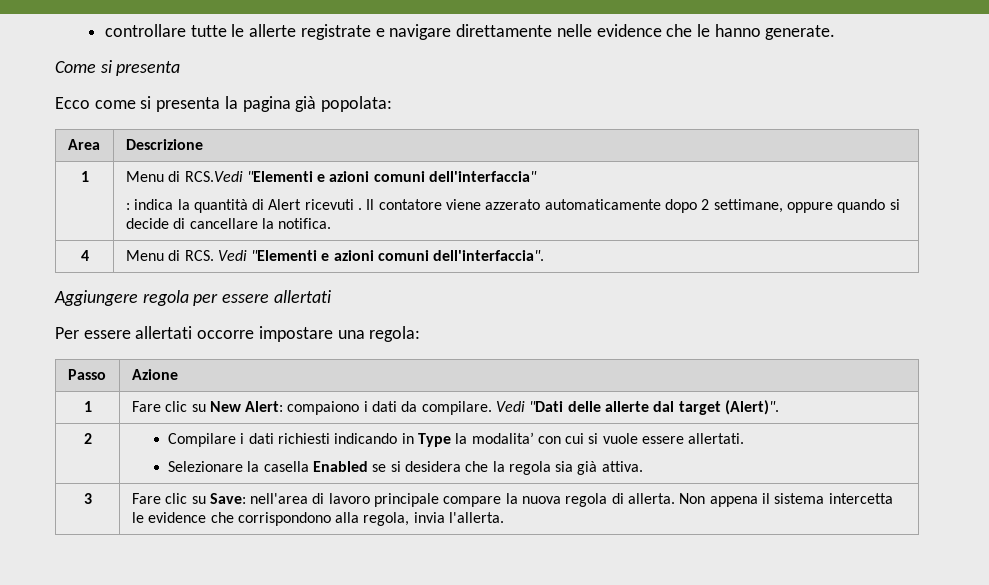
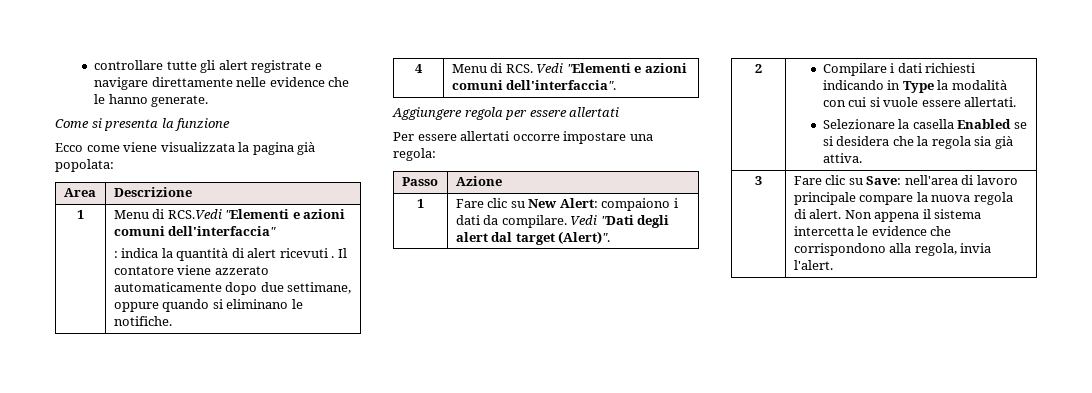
[231,24,297,37] le allerte -> [200,60,248,73] gli alert
(181, 68) none -> [161,118,231,131] la funzione
[140,96,221,112] si presenta -> [123,142,235,152] viene visualizzata
[268,199,302,210] Alert -> [247,248,277,258] alert
[701,199,710,210] 2 -> [260,282,284,292] due
[125,218,332,229] decide di cancellare la notifica. -> [226,299,303,309] [113,316,172,326] eliminano le notifiche.
[567,401,650,412] delle allerte -> [637,215,670,228] [455,232,488,242] degli alert
[471,432,534,444] modalita’ -> [951,80,1007,90] modalità
[628,493,676,504] allerta. -> [809,209,842,219] alert.
[449,512,505,523] l'allerta. -> [793,260,833,270] l'alert.

